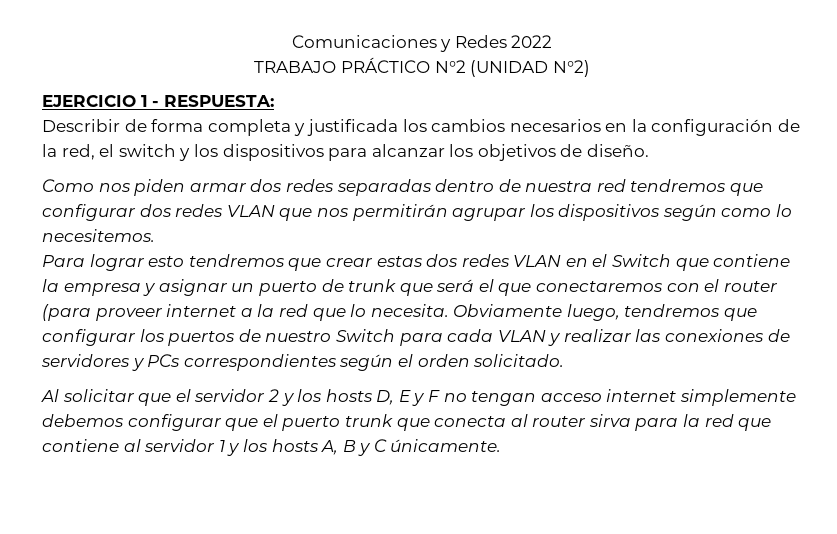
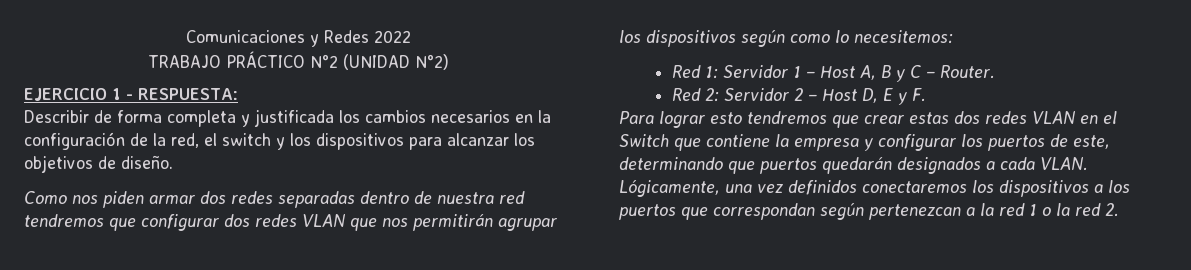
[42,229,155,242] necesitemos. -> [854,30,953,44] [671,65,995,82] [671,88,926,105] necesitemos: // Red 1: Servidor 1 – Host A, B y C – Router. // Red 2: Servidor 2 – Host D, E y F.
[158,279,778,296] [42,304,758,321] [42,329,790,346] [41,354,565,371] [41,389,797,406] [42,414,772,431] [42,439,502,456] asignar un puerto de trunk que será el que conectaremos con el router (para proveer internet a la red que lo necesita. Obviamente luego, tendremos que configurar los puertos de nuestro Switch para cada VLAN y realizar las conexiones de servidores y PCs correspondientes según el orden solicitado. // Al solicitar que el servidor 2 y los hosts D, E y F no tengan acceso internet simplemente debemos configurar que el puerto trunk que conecta al router sirva para la red que contiene al servidor 1 y los hosts A, B y C únicamente. -> [878,134,1110,151] [619,157,1088,174] [619,180,1130,197] [619,203,1119,220] configurar los puertos de este, determinando que puertos quedarán designados a cada VLAN. Lógicamente, una vez definidos conectaremos los dispositivos a los puertos que correspondan según pertenezcan a la red 1 o la red 2.

